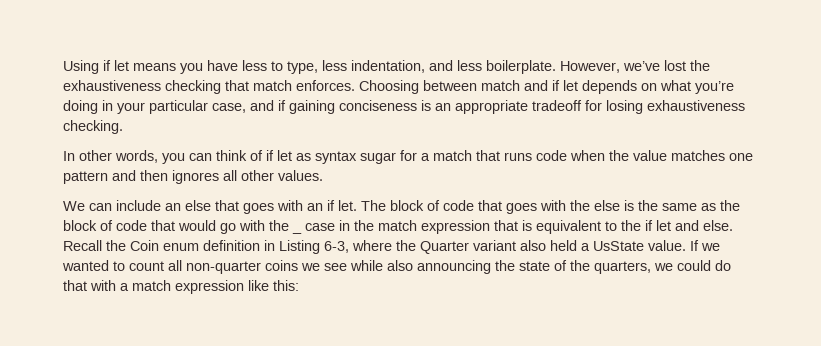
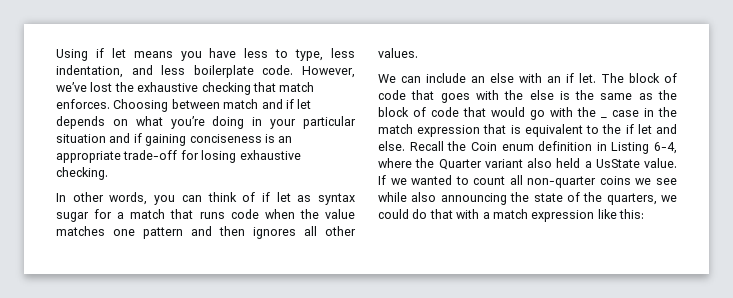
[486,60,556,74] boilerplate. -> [193,65,294,78] boilerplate code.
[63,80,161,91] exhaustiveness -> [137,82,199,92] exhaustive
[212,103,246,113] case, -> [56,134,106,143] situation
[532,100,582,111] tradeoff -> [123,150,178,160] trade-off
[647,100,745,111] exhaustiveness -> [239,150,301,160] exhaustive
[215,200,274,214] that goes -> (514, 78) none
[324,241,349,253] 6-3, -> [654,142,677,154] 6-4,

